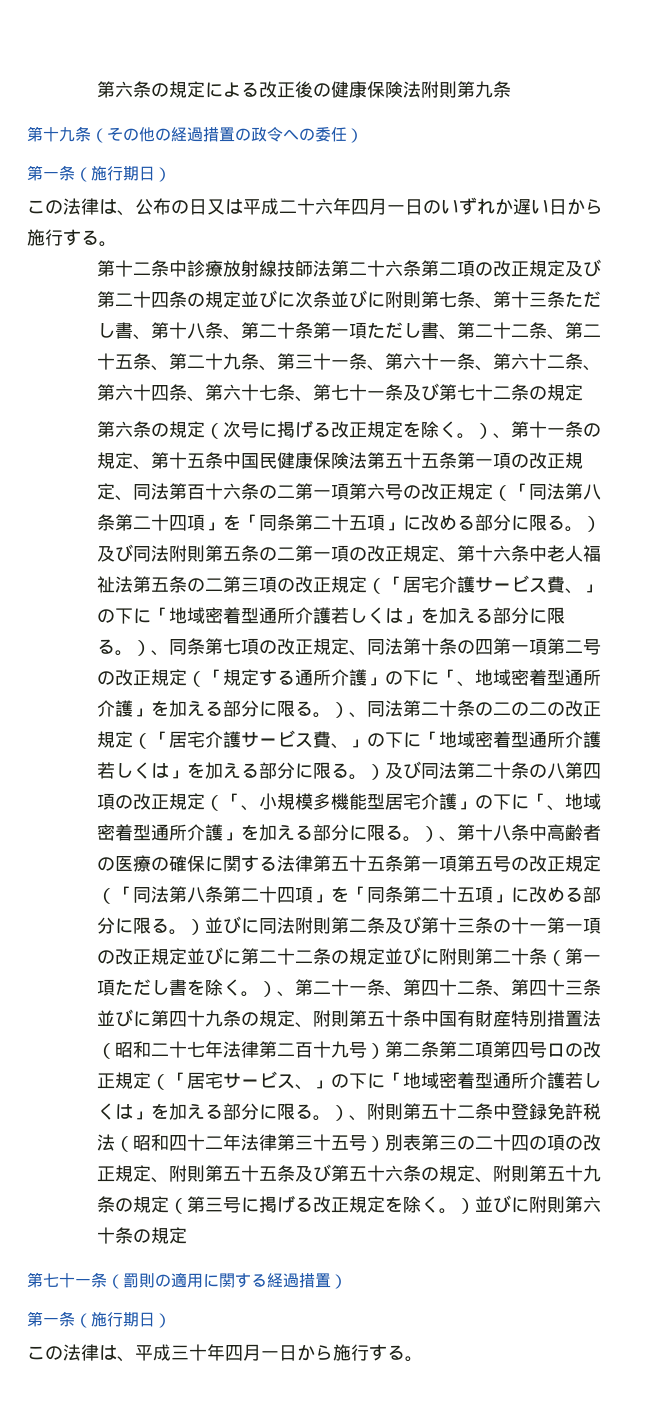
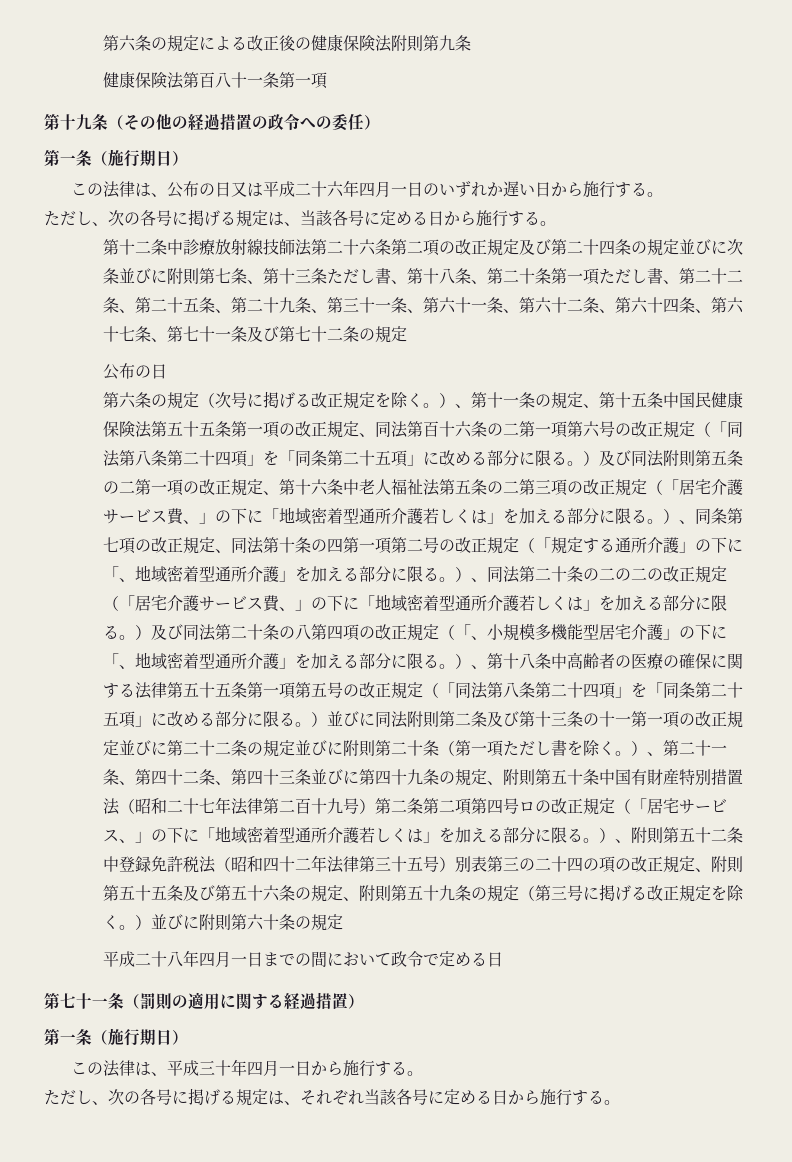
(511, 89) none -> [102,71,327,89] // 健康保険法第百八十一条第一項
(117, 244) none -> [44,209,556,227] // ただし、次の各号に掲げる規定は、当該各号に定める日から施行する。
(583, 392) none -> [102,363,167,380] // 公布の日
(187, 1235) none -> [102,950,503,967] // 平成二十八年四月一日までの間において政令で定める日
(423, 1359) none -> [44,1088,620,1106] // ただし、次の各号に掲げる規定は、それぞれ当該各号に定める日から施行する。

